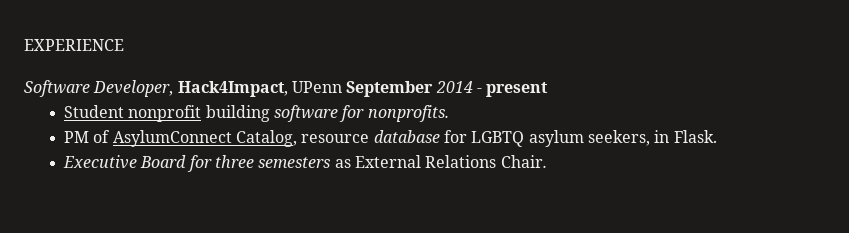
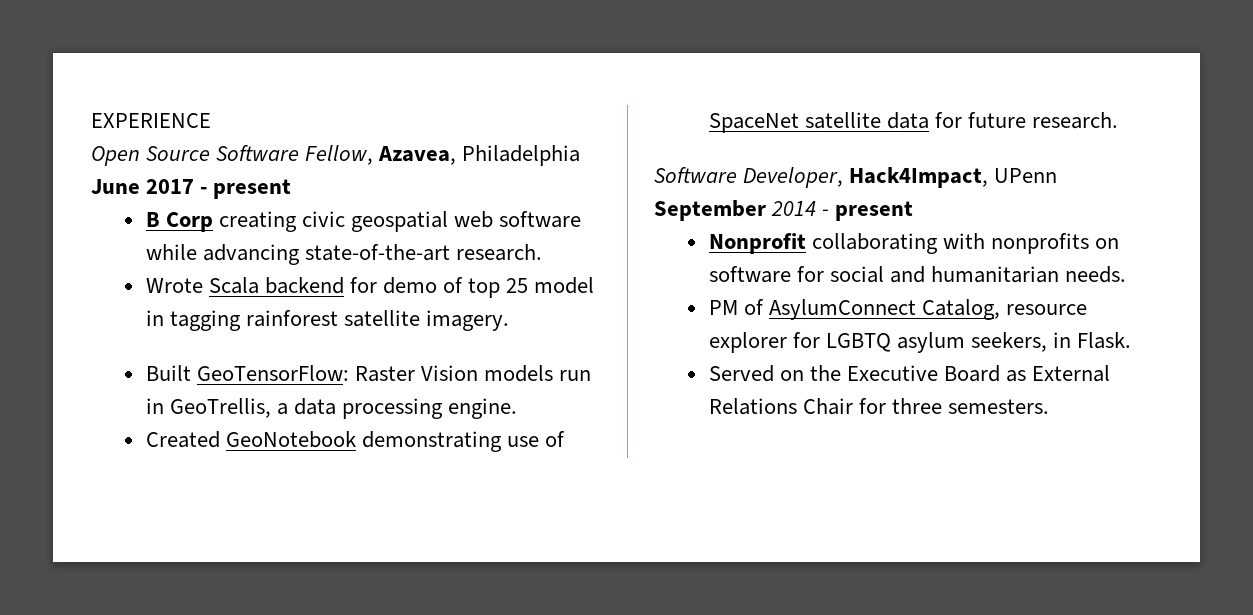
(124, 45) none -> [91,145,581,166] [91,179,292,199] [145,211,582,232] [145,244,542,265] [145,277,595,298] [145,310,509,331] [145,365,591,382] [145,398,517,419] [145,431,565,452] [708,112,1118,133] // Open Source Software Fellow, Azavea, Philadelphia June 2017 - present // B Corp creating civic geospatial web software while advancing state-of-the-art research. // Wrote Scala backend for demo of top 25 model in tagging rainforest satellite imagery. // Built GeoTensorFlow: Raster Vision models run in GeoTrellis, a data processing engine. // Created GeoNotebook demonstrating use of SpaceNet satellite data for future research.
[64,105,449,122] Student nonprofit building software for nonprofits. -> [708,233,1119,254] [708,266,1126,283] Nonprofit collaborating with nonprofits on software for social and humanitarian needs.
[373,130,440,143] database -> [708,332,787,353] explorer
[63,155,547,172] Executive Board for three semesters as External Relations Chair. -> [708,365,1111,382] [708,398,1049,415] Served on the Executive Board as External Relations Chair for three semesters.

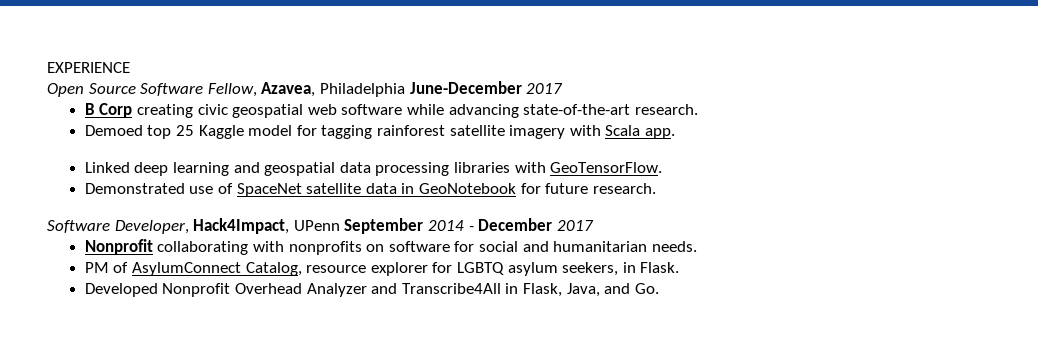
[91,179,292,199] June 2017 - present -> [409,81,564,94] June-December 2017
[145,277,595,298] [145,310,509,331] [145,365,591,382] [145,398,517,419] [145,431,502,452] Wrote Scala backend for demo of top 25 model in tagging rainforest satellite imagery. // Built GeoTensorFlow: Raster Vision models run in GeoTrellis, a data processing engine. // Created GeoNotebook demonstrating -> [84,125,675,139] [84,162,663,176] [84,183,185,194] Demoed top 25 Kaggle model for tagging rainforest satellite imagery with Scala app. // Linked deep learning and geospatial data processing libraries with GeoTensorFlow. // Demonstrated
(929, 120) none -> [401,183,517,194] in GeoNotebook
[835,201,914,221] present -> [478,218,594,231] December 2017
[708,365,1111,382] [708,398,1049,415] Served on the Executive Board as External Relations Chair for three semesters. -> [84,283,659,297] Developed Nonprofit Overhead Analyzer and Transcribe4All in Flask, Java, and Go.

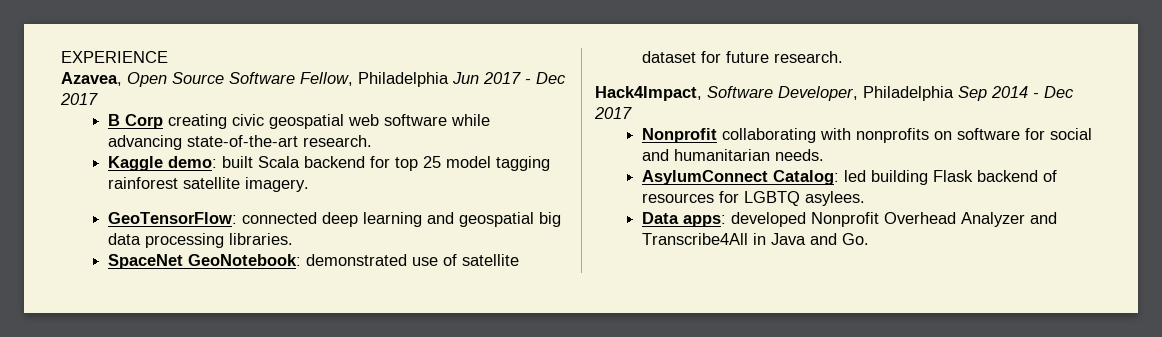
(130, 67) none -> [61,72,122,86] Azavea,
[261,81,522,97] Azavea, Philadelphia June-December -> [358,72,566,87] Philadelphia Jun 2017 - Dec
[84,125,675,139] [84,162,130,173] Demoed top 25 Kaggle model for tagging rainforest satellite imagery with Scala app. // Linked -> [107,156,550,171] [107,177,309,192] [107,212,317,224] Kaggle demo: built Scala backend for top 25 model tagging rainforest satellite imagery. // GeoTensorFlow: connected
(336, 169) none -> [538,212,561,227] big
[454,162,663,173] [84,183,517,197] libraries with GeoTensorFlow. // Demonstrated use of SpaceNet satellite data in GeoNotebook -> [228,233,293,245] [107,254,519,269] [641,51,696,63] libraries. // SpaceNet GeoNotebook: demonstrated use of satellite dataset
(656, 188) none -> [595,86,702,101] Hack4Impact,
[193,218,424,234] Hack4Impact, UPenn September -> [863,86,987,101] Philadelphia Sep
[478,218,553,231] December -> [1044,86,1074,98] Dec
[84,262,680,276] [84,283,158,297] PM of AsylumConnect Catalog, resource explorer for LGBTQ asylum seekers, in Flask. // Developed -> [641,170,1057,185] [641,191,865,206] [641,212,806,227] AsylumConnect Catalog: led building Flask backend of resources for LGBTQ asylees. // Data apps: developed
[523,283,600,297] Flask, Java, -> [770,233,806,245] Java

